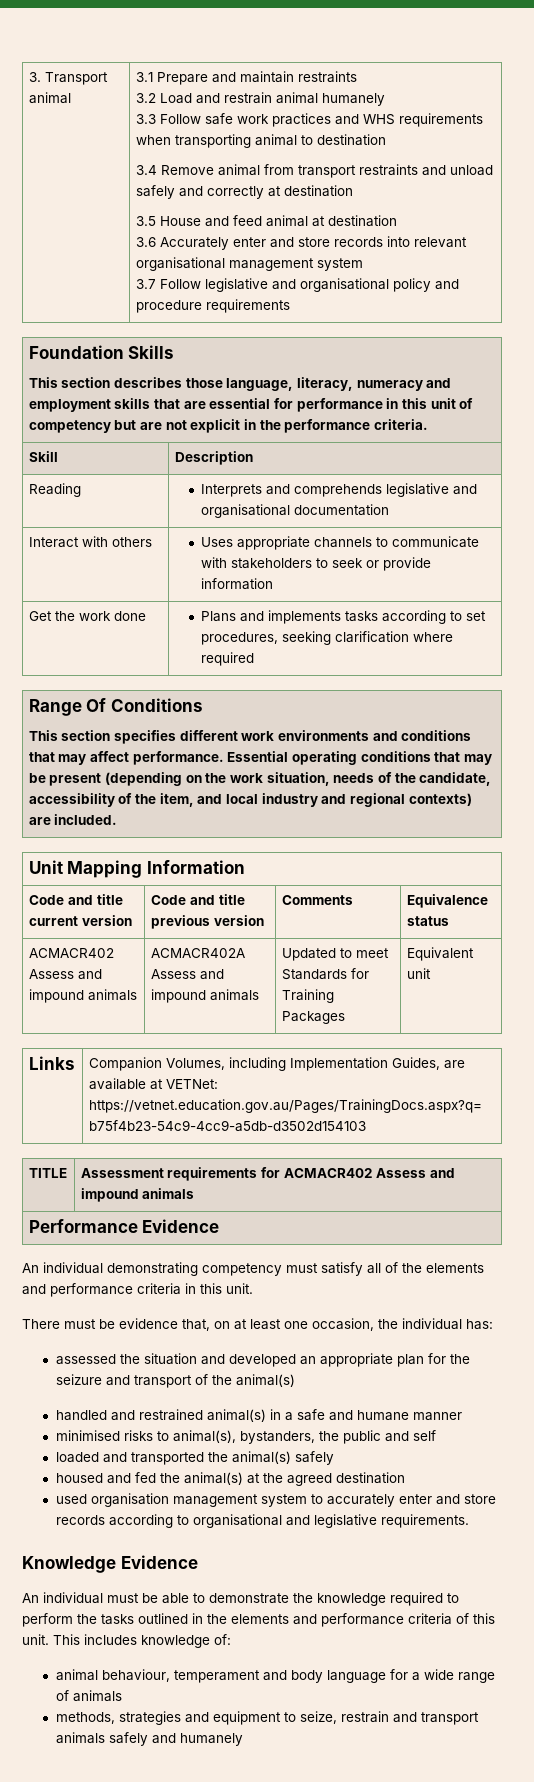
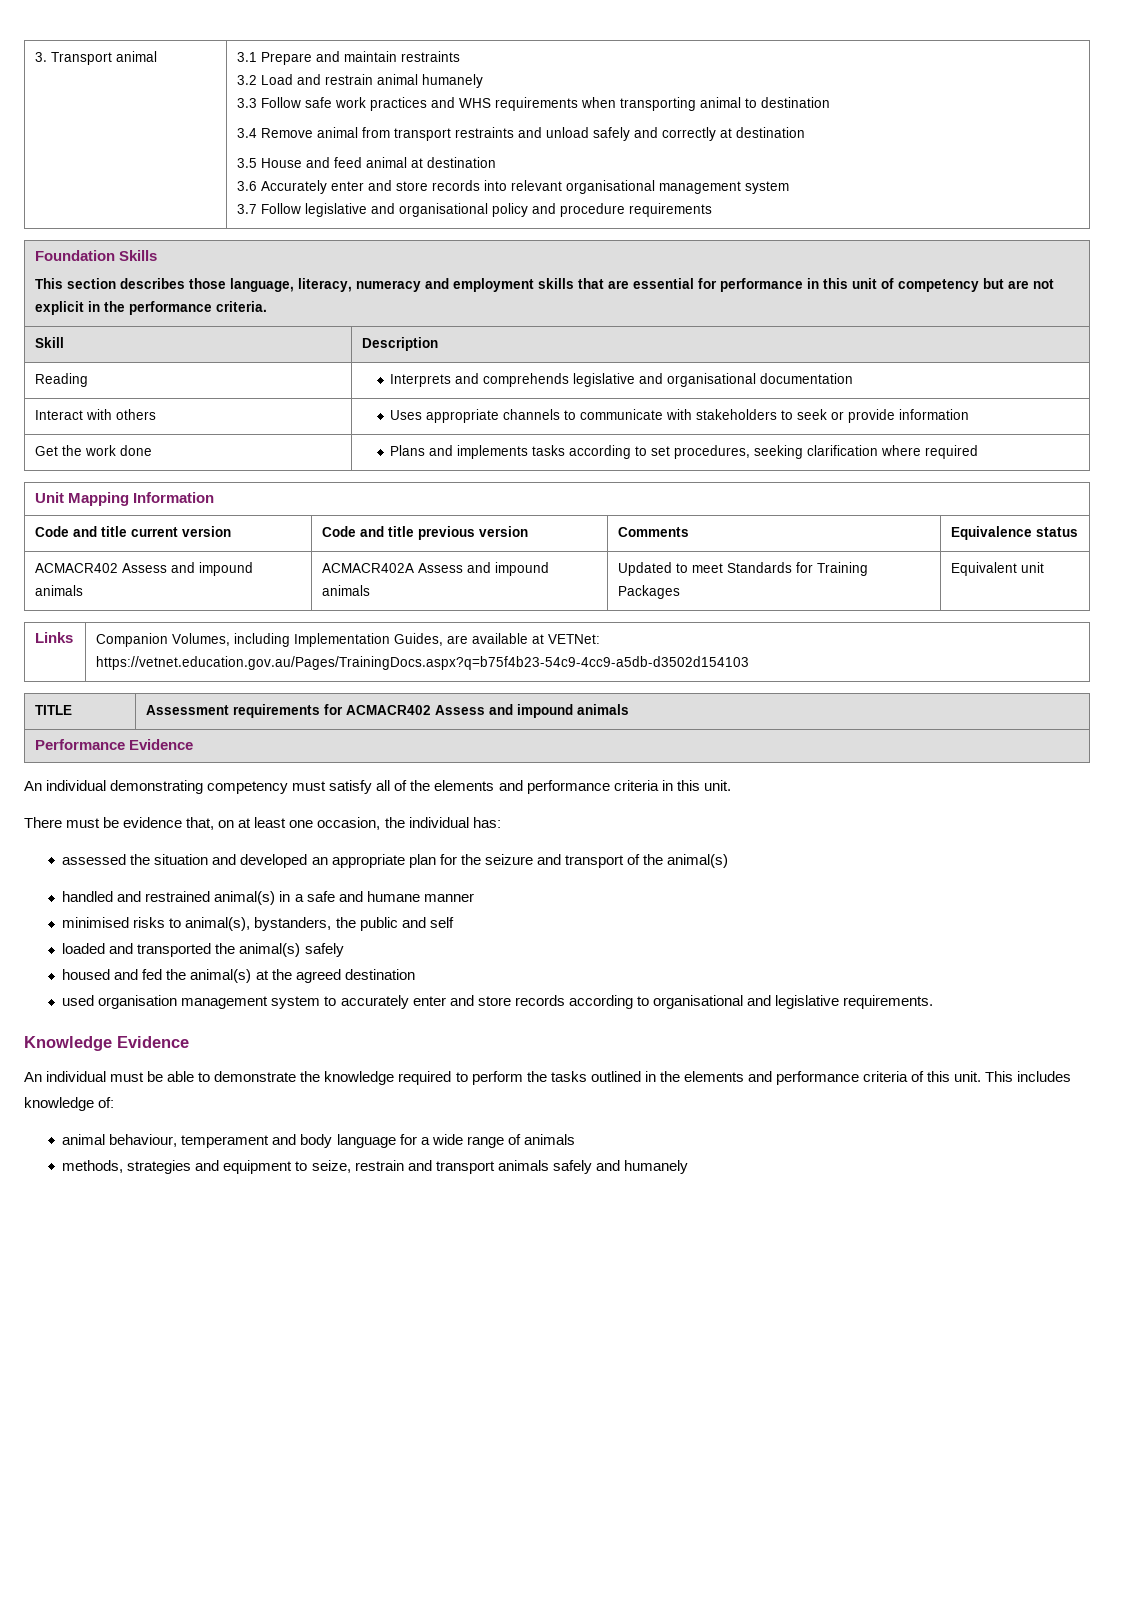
[28,698,203,716] [28,730,472,744] [28,751,492,765] [28,772,492,786] [28,793,472,807] [28,814,118,825] // Range Of Conditions // This section specifies different work environments and conditions that may affect performance. Essential operating conditions that may be present (depending on the work situation, needs of the candidate, accessibility of the item, and local industry and regional contexts) are included. -> (978, 452) none

